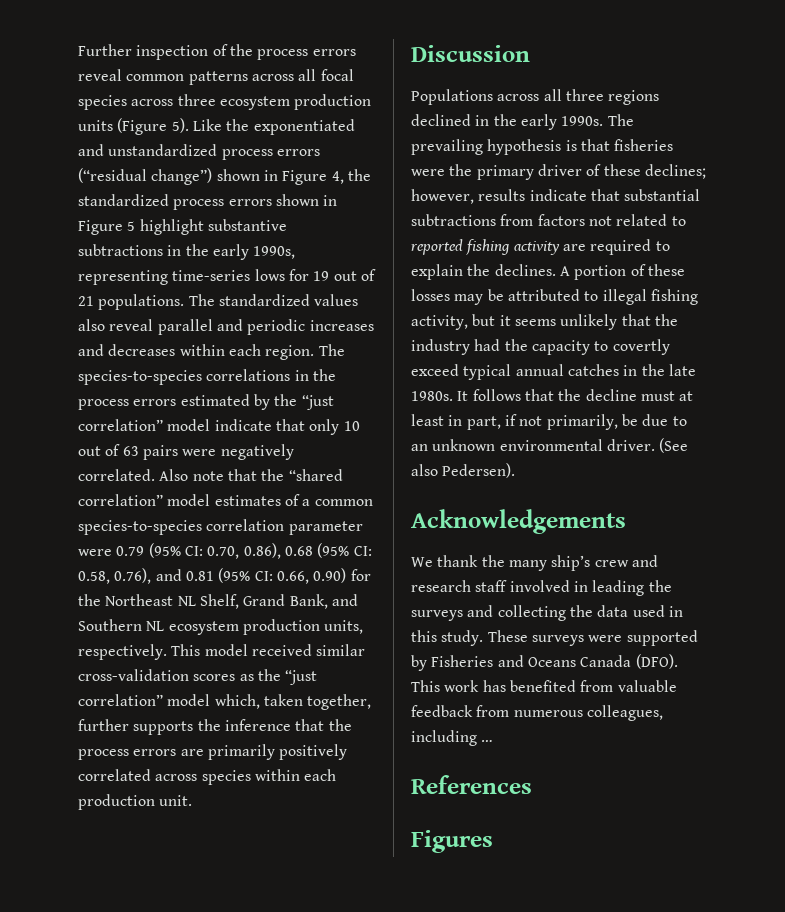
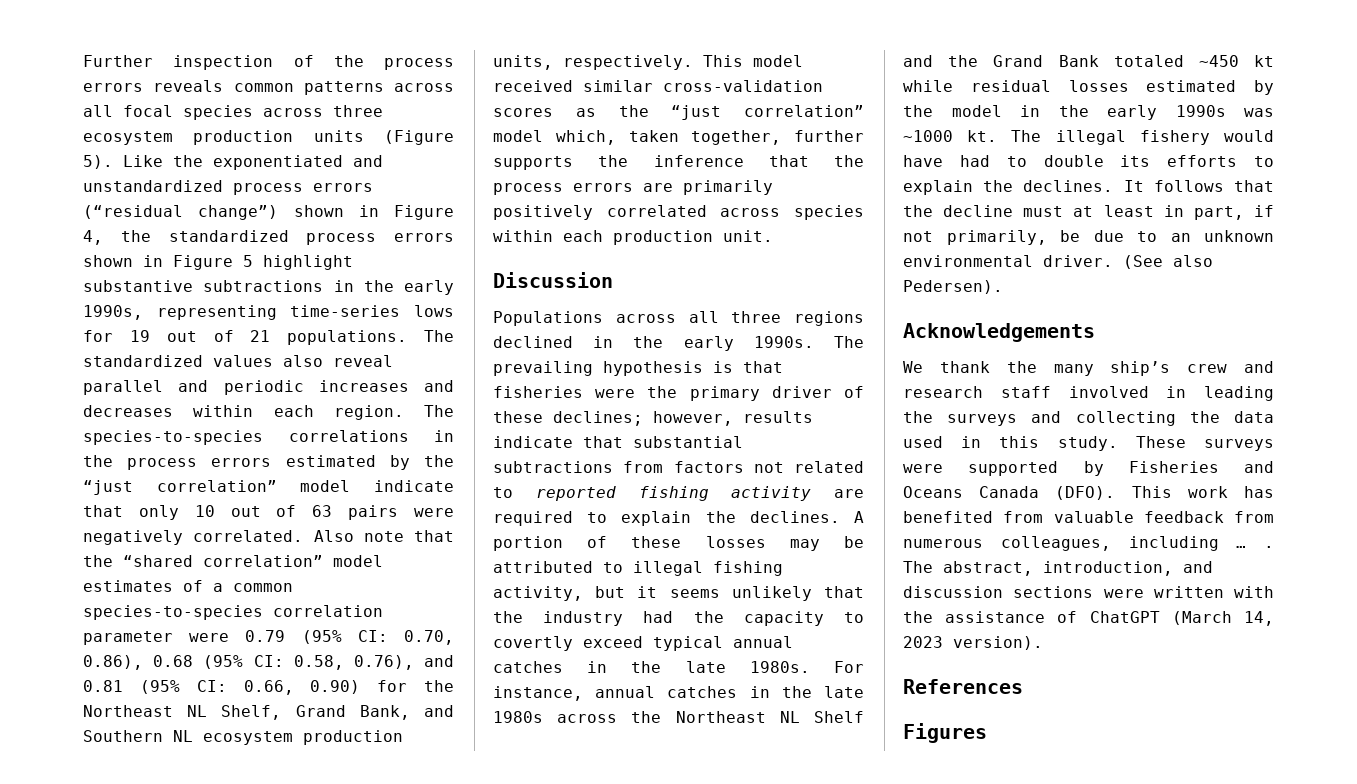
[78,69,122,81] reveal -> [153,80,224,92] reveals
(453, 396) none -> [834,661,864,673] [493,686,864,701] [493,711,864,723] [903,55,1274,67] [903,80,1274,95] [903,105,1274,120] [903,130,1274,145] [903,155,1274,167] [903,180,1114,195] For instance, annual catches in the late 1980s across the Northeast NL Shelf and the Grand Bank totaled ~450 kt while residual losses estimated by the model in the early 1990s was ~1000 kt. The illegal fishery would have had to double its efforts to explain the declines.
(494, 741) none -> [1264,546,1274,548] [903,561,1213,576] [903,586,1274,598] [903,611,1274,626] [903,636,1043,650] . The abstract, introduction, and discussion sections were written with the assistance of ChatGPT (March 14, 2023 version).

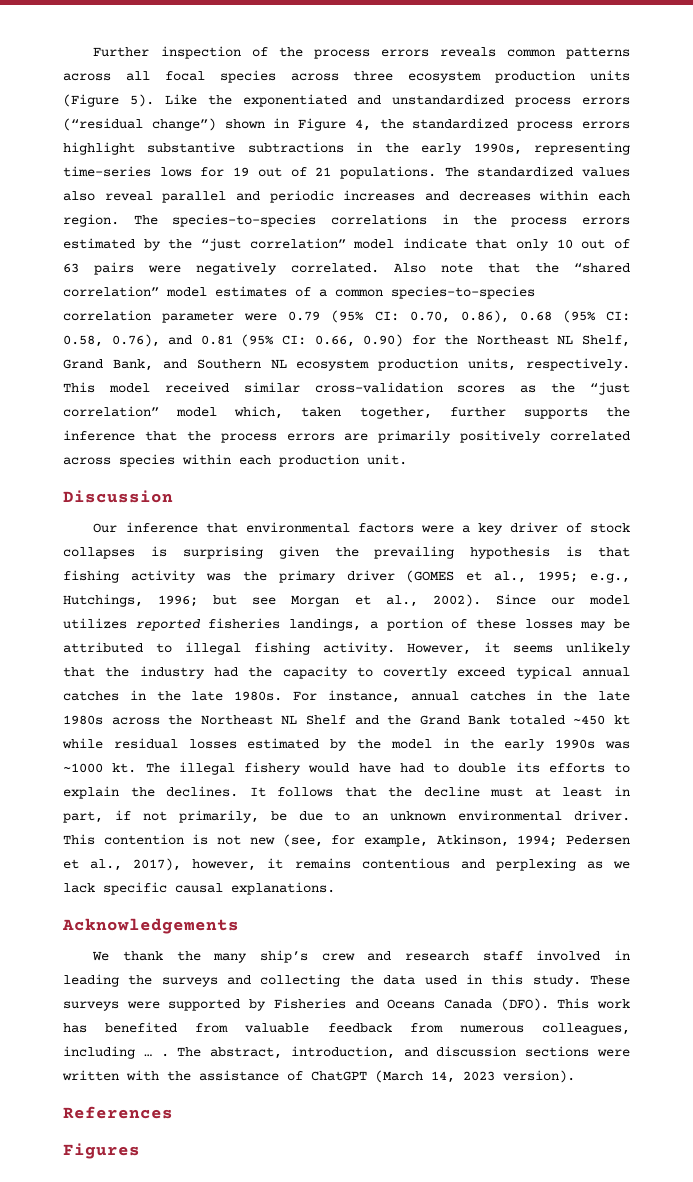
[83,255,253,270] shown in Figure 5 -> (630, 125) none
[493,311,864,326] [493,336,864,351] [493,361,783,376] [493,386,864,401] [493,411,813,426] [493,436,743,448] [493,461,864,473] [493,486,864,501] [493,511,864,526] Populations across all three regions declined in the early 1990s. The prevailing hypothesis is that fisheries were the primary driver of these declines; however, results indicate that substantial subtractions from factors not related to reported fishing activity are required to explain the declines. A -> [93,522,631,535] [63,546,630,559] [63,570,630,583] [63,594,631,607] [63,618,378,631] Our inference that environmental factors were a key driver of stock collapses is surprising given the prevailing hypothesis is that fishing activity was the primary driver (GOMES et al., 1995; e.g., Hutchings, 1996; but see Morgan et al., 2002). Since our model utilizes reported fisheries landings, a
[493,586,626,601] activity, but -> [322,642,472,655] activity. However,
[1123,255,1213,269] [903,280,1003,294] (See also Pedersen). -> [63,834,630,847] [63,858,631,871] [63,882,335,895] This contention is not new (see, for example, Atkinson, 1994; Pedersen et al., 2017), however, it remains contentious and perplexing as we lack specific causal explanations.

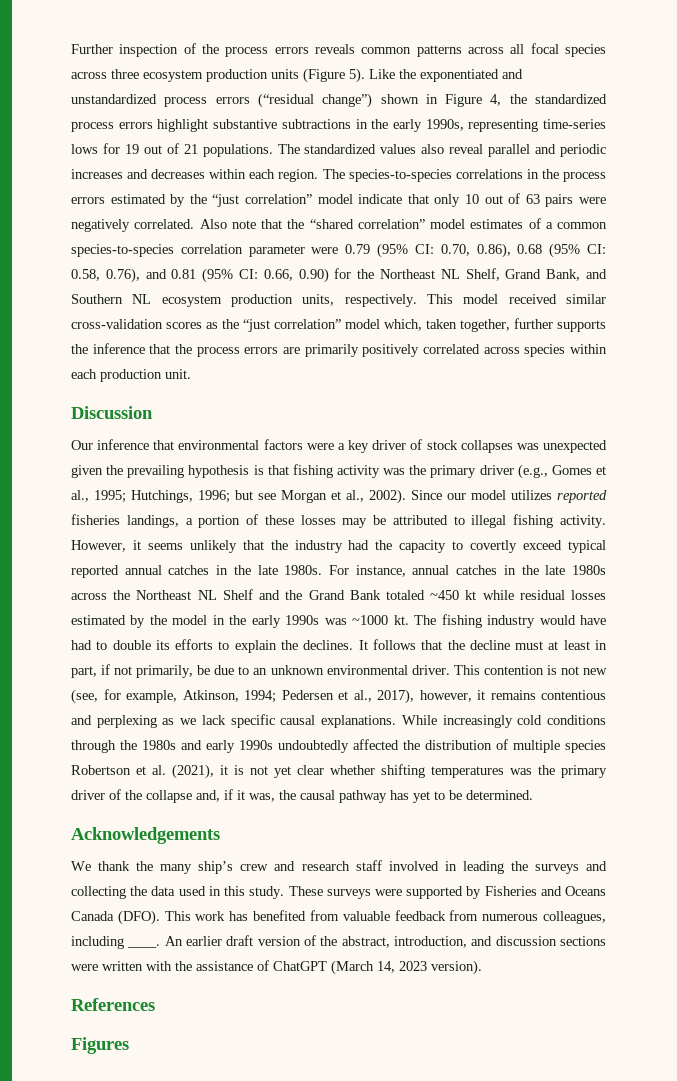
[150,546,263,559] is surprising -> [516,440,607,453] was unexpected
[406,570,455,583] (GOMES -> [517,464,592,479] (e.g., Gomes
[589,573,630,583] e.g., -> (126, 496) none
(572, 672) none -> [71,565,119,578] reported
[178,762,301,775] illegal fishery -> [441,614,536,628] fishing industry
(335, 888) none -> [401,715,606,728] [71,739,606,753] [71,764,607,779] [71,789,533,803] While increasingly cold conditions through the 1980s and early 1990s undoubtedly affected the distribution of multiple species Robertson et al. (2021), it is not yet clear whether shifting temperatures was the primary driver of the collapse and, if it was, the causal pathway has yet to be determined.
[143,1047,202,1057] … . The -> [127,935,338,948] ____. An earlier draft version of the

